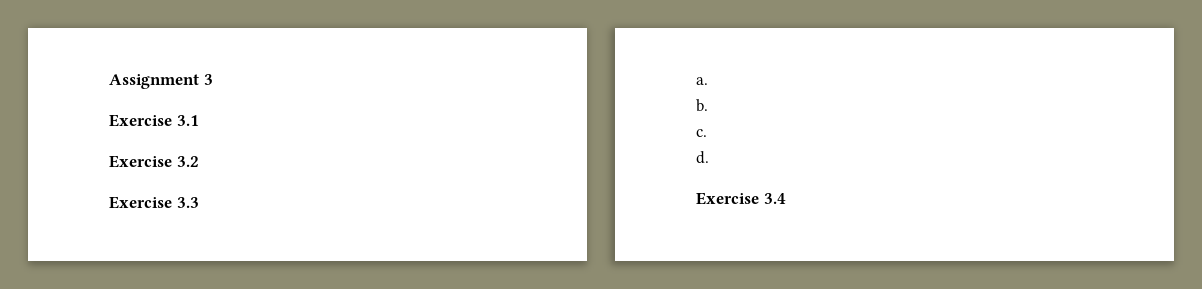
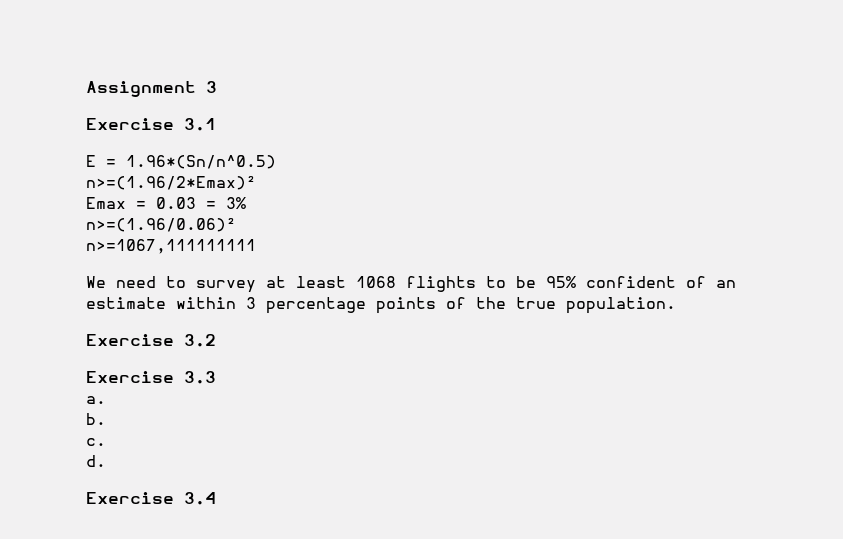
(199, 120) none -> [86,155,276,169] [86,176,256,190] [86,197,246,209] [86,218,236,232] [86,239,256,254] [86,276,736,293] [86,297,676,314] // E = 1.96*(Sn/n^0.5) // n>=(1.96/2*Emax)² // Emax = 0.03 = 3% // n>=(1.96/0.06)² // n>=1067,111111111 // We need to survey at least 1068 flights to be 95% confident of an estimate within 3 percentage points of the true population.

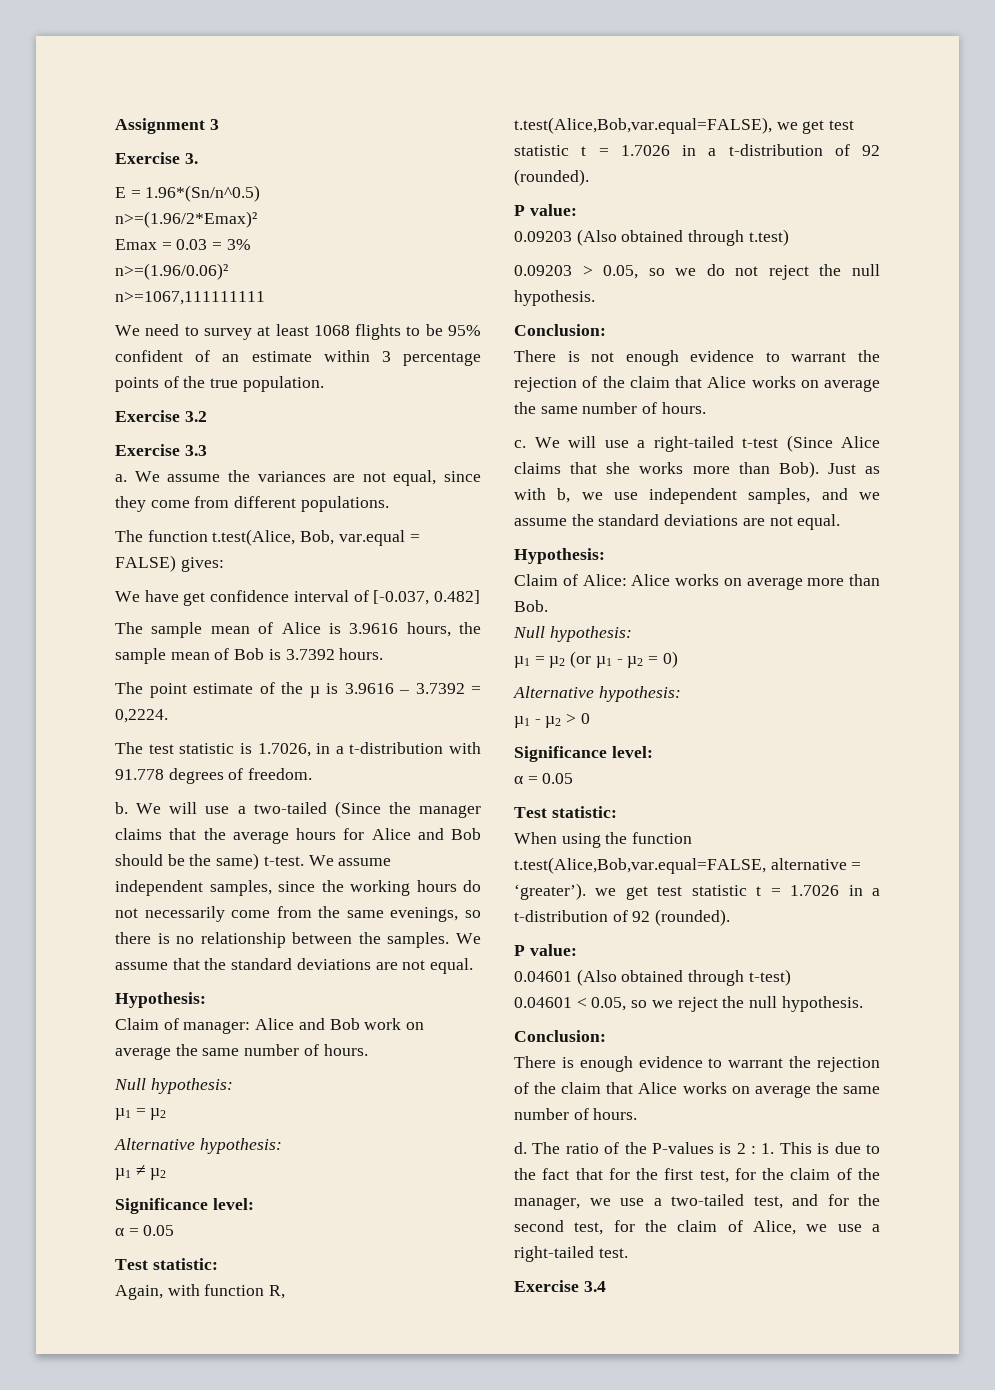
[184,118,216,131] 3.1 -> [184,153,198,164] 3.
[86,413,106,425] [86,438,106,446] [86,455,106,467] // b. // c. // d. -> [134,470,481,486] [115,496,389,512] [115,529,420,546] [115,555,224,572] [115,590,481,606] [115,622,481,638] [115,648,384,664] [115,682,481,698] [115,709,168,723] [115,742,481,757] [115,768,313,784] [115,801,481,818] [115,828,481,844] [115,853,392,870] [115,880,481,896] [115,906,481,922] [115,932,481,948] [115,958,474,974] [115,992,206,1008] [115,1018,425,1034] [115,1044,368,1060] [114,1078,233,1094] [115,1108,167,1120] [114,1138,282,1154] [115,1165,167,1180] [115,1198,254,1214] [115,1225,175,1236] [115,1258,218,1270] [115,1284,286,1300] [514,117,855,134] [514,144,880,156] [514,169,589,186] [514,204,577,216] [514,229,789,246] [514,264,880,280] [514,290,595,306] [514,324,606,336] [514,350,880,366] [514,376,880,392] [514,402,706,414] [514,435,880,452] [514,461,880,478] [514,488,880,504] [514,514,841,530] [514,548,605,564] [514,574,880,590] [514,600,548,612] [513,626,632,642] [514,651,678,668] [513,686,681,702] [514,713,590,728] [514,746,653,762] [514,773,574,784] [514,806,617,818] [514,832,693,848] [514,857,862,874] [514,883,880,900] [514,909,731,926] [514,944,577,956] [514,969,791,986] [514,996,863,1012] [514,1030,606,1042] [514,1056,880,1072] [514,1082,880,1098] [514,1108,638,1120] [514,1142,880,1154] [514,1168,880,1183] [514,1194,880,1210] [514,1220,880,1235] [514,1246,628,1262] We assume the variances are not equal, since they come from different populations. // The function t.test(Alice, Bob, var.equal = FALSE) gives: // We have get confidence interval of [-0.037, 0.482] // The sample mean of Alice is 3.9616 hours, the sample mean of Bob is 3.7392 hours. // The point estimate of the µ is 3.9616 – 3.7392 = 0,2224. // The test statistic is 1.7026, in a t-distribution with 91.778 degrees of freedom. // b. We will use a two-tailed (Since the manager claims that the average hours for Alice and Bob should be the same) t-test. We assume independent samples, since the working hours do not necessarily come from the same evenings, so there is no relationship between the samples. We assume that the standard deviations are not equal. // Hypothesis: // Claim of manager: Alice and Bob work on average the same number of hours. // Null hypothesis: // µ1 = µ2 // Alternative hypothesis: // µ1 ≠ µ2 // Significance level: // α = 0.05 // Test statistic: // Again, with function R, t.test(Alice,Bob,var.equal=FALSE), we get test statistic t = 1.7026 in a t-distribution of 92 (rounded). // P value: // 0.09203 (Also obtained through t.test) // 0.09203 > 0.05, so we do not reject the null hypothesis. // Conclusion: // There is not enough evidence to warrant the rejection of the claim that Alice works on average the same number of hours. // c. We will use a right-tailed t-test (Since Alice claims that she works more than Bob). Just as with b, we use independent samples, and we assume the standard deviations are not equal. // Hypothesis: // Claim of Alice: Alice works on average more than Bob. // Null hypothesis: // µ1 = µ2 (or µ1 - µ2 = 0) // Alternative hypothesis: // µ1 - µ2 > 0 // Significance level: // α = 0.05 // Test statistic: // When using the function t.test(Alice,Bob,var.equal=FALSE, alternative = ‘greater’). we get test statistic t = 1.7026 in a t-distribution of 92 (rounded). // P value: // 0.04601 (Also obtained through t-test) // 0.04601 < 0.05, so we reject the null hypothesis. // Conclusion: // There is enough evidence to warrant the rejection of the claim that Alice works on average the same number of hours. // d. The ratio of the P-values is 2 : 1. This is due to the fact that for the first test, for the claim of the manager, we use a two-tailed test, and for the second test, for the claim of Alice, we use a right-tailed test.

